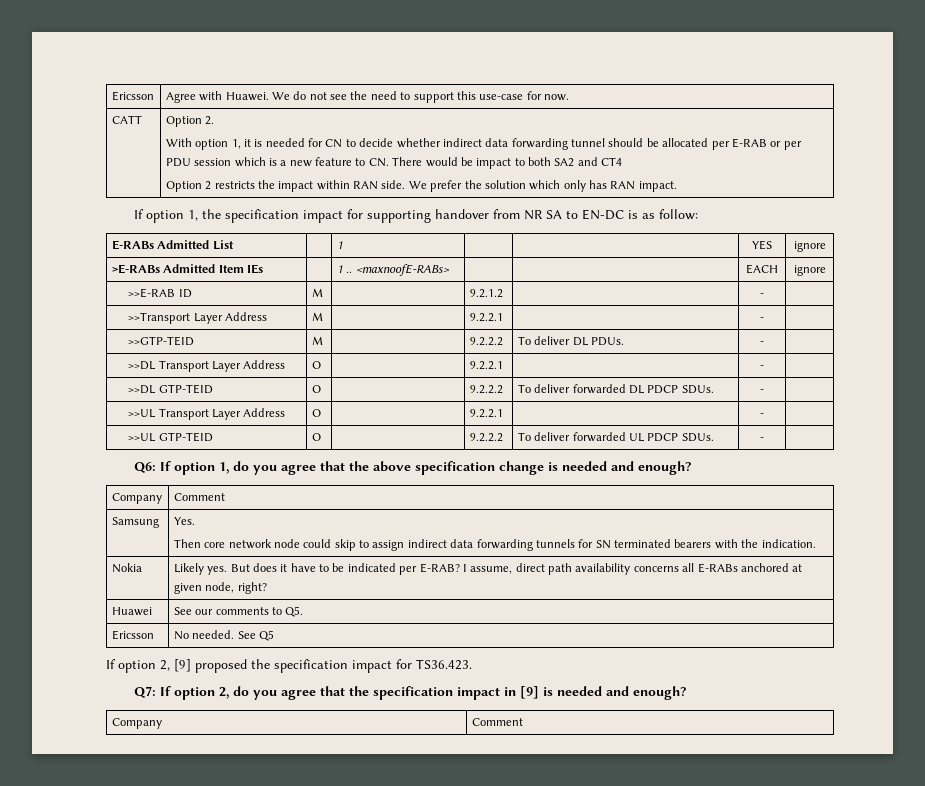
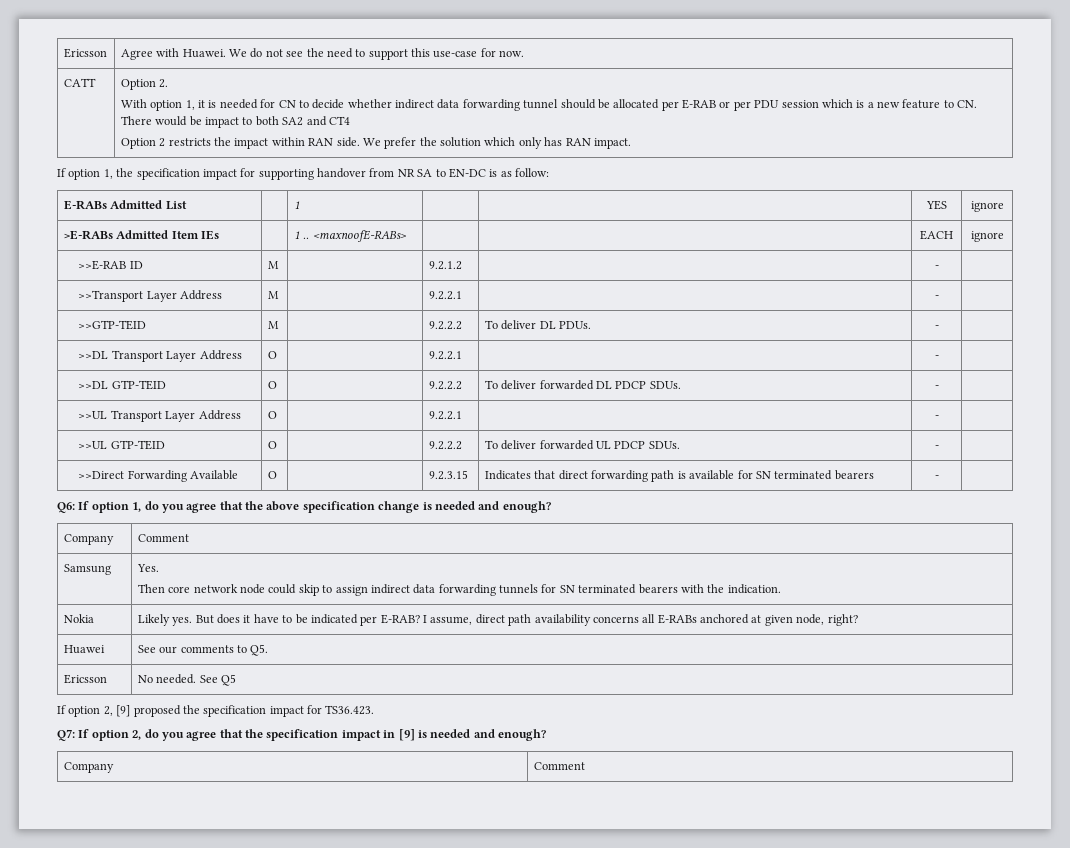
(764, 439) none -> [78,470,239,482] [267,471,277,479] [428,470,468,480] [484,470,874,482] [934,475,939,479] // >>Direct Forwarding Available | O | | 9.2.3.15 | Indicates that direct forwarding path is available for SN terminated bearers | - |

